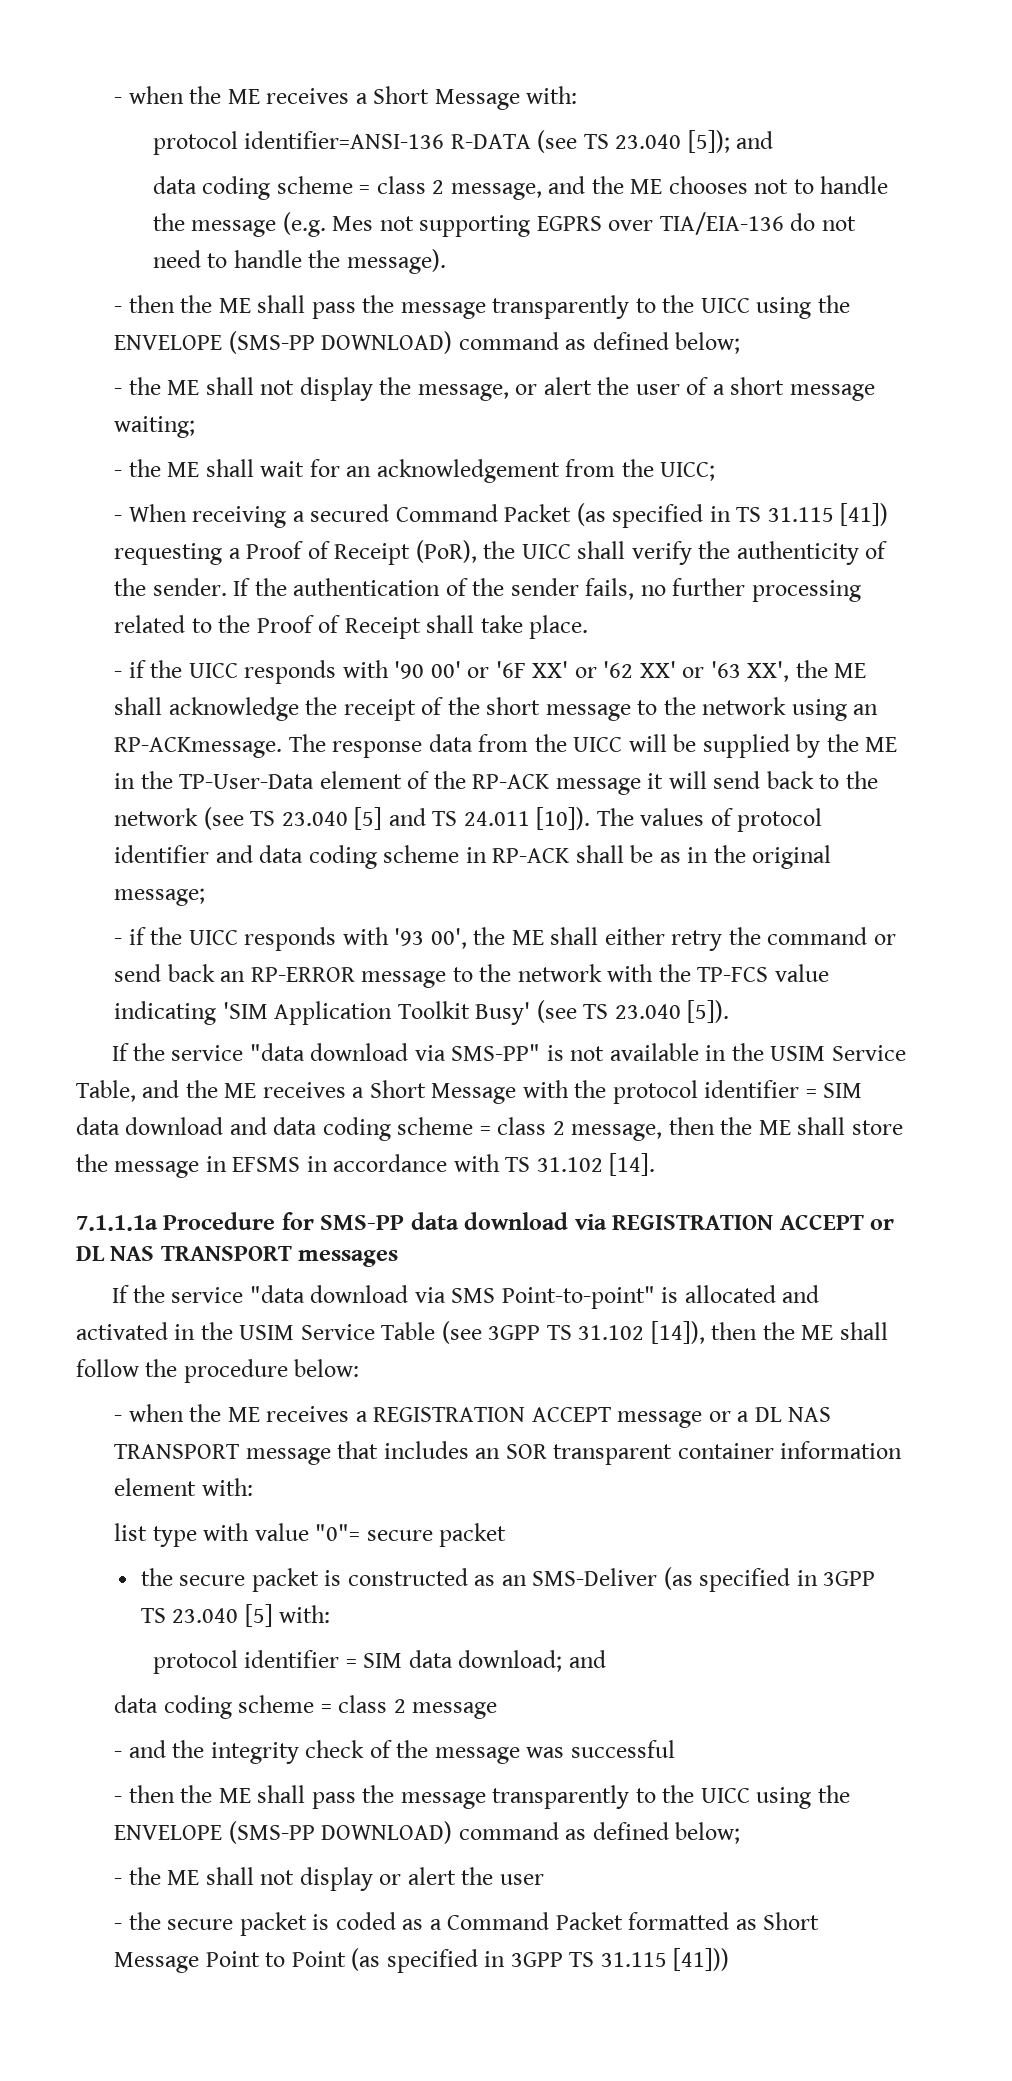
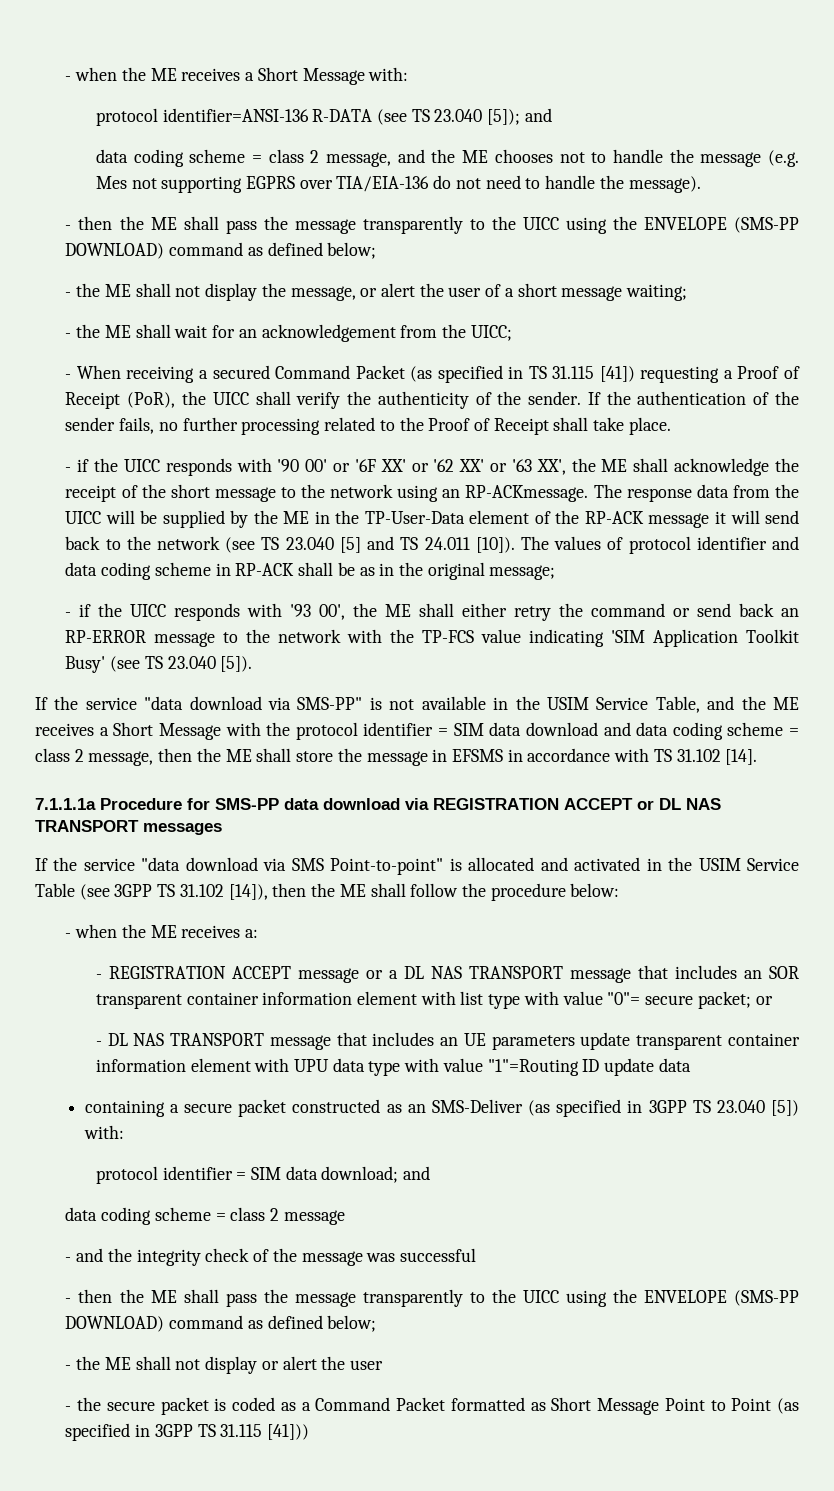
[355,1411,368,1422] a -> [245,929,259,938] [95,974,102,979] a: // -
[201,1478,253,1496] with: // -> [420,991,456,1005] with
[439,1523,507,1547] [140,1568,342,1592] packet // the secure packet is -> [697,991,773,1009] [95,1032,801,1050] [95,1058,691,1076] [84,1099,287,1117] packet; or // - DL NAS TRANSPORT message that includes an UE parameters update transparent container information element with UPU data type with value "1"=Routing ID update data // containing a secure packet
[244,1604,273,1627] [5] -> [770,1100,799,1116] [5])

